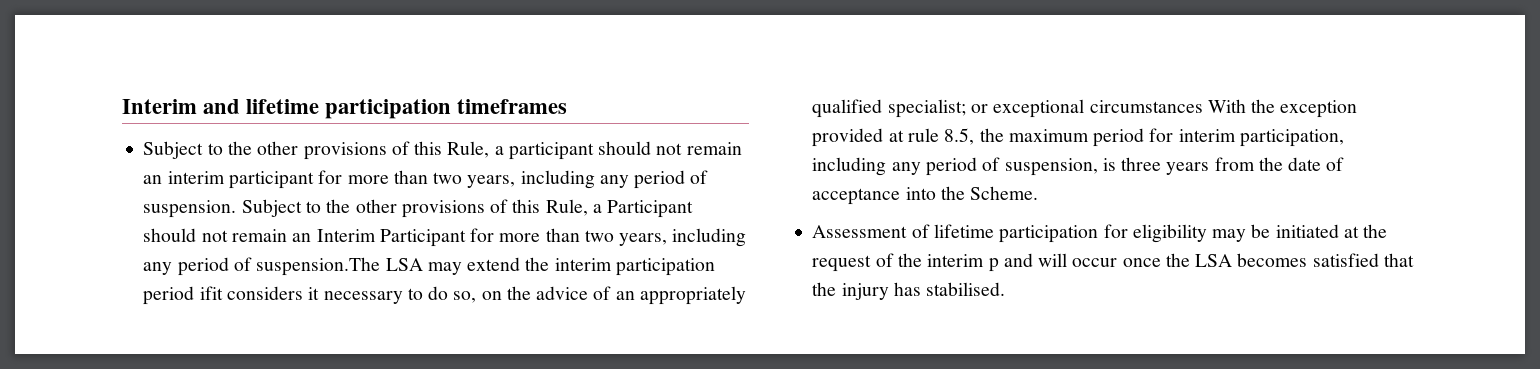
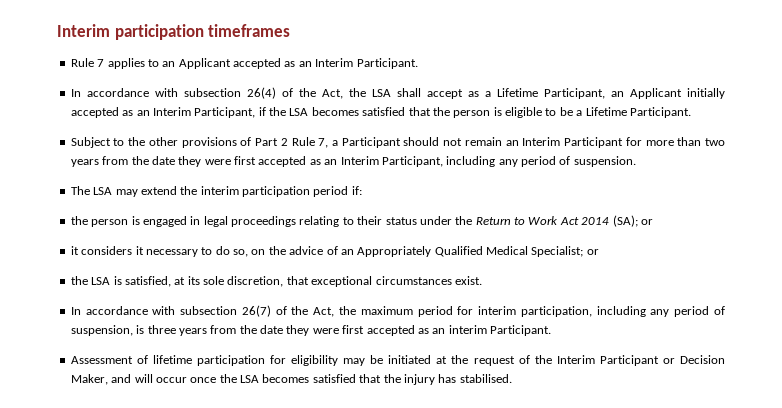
[122,99,320,114] Interim and lifetime -> [57,24,110,37] Interim
[143,141,742,160] [143,170,709,189] [143,199,588,218] // Subject to the other provisions of this Rule, a participant should not remain an interim participant for more than two years, including any period of suspension. Subject to the other provisions of this Rule, -> [70,58,418,69] [70,87,726,99] [70,107,691,118] [70,137,329,148] // Rule 7 applies to an Applicant accepted as an Interim Participant. // In accordance with subsection 26(4) of the Act, the LSA shall accept as a Lifetime Participant, an Applicant initially accepted as an Interim Participant, if the LSA becomes satisfied that the person is eligible to be a Lifetime Participant. // Subject to the other provisions of Part 2 Rule 7,
[619,228,747,247] [143,257,381,276] years, including any period of suspension.The -> [70,156,636,167] [70,186,90,195] years from the date they were first accepted as an Interim Participant, including any period of suspension. // The
[199,286,223,300] ifit -> [351,186,362,195] [70,215,653,227] [70,246,79,255] if: // the person is engaged in legal proceedings relating to their status under the Return to Work Act 2014 (SA); or // it
[639,286,746,305] [812,99,1358,118] [812,128,975,147] appropriately qualified specialist; or exceptional circumstances With the exception provided at rule 8.5, -> [357,246,599,257] [70,276,482,287] [70,305,335,317] Appropriately Qualified Medical Specialist; or // the LSA is satisfied, at its sole discretion, that exceptional circumstances exist. // In accordance with subsection 26(7) of the Act,
[1326,157,1345,171] [812,186,1039,205] of acceptance into the Scheme. -> [286,325,551,336] they were first accepted as an interim Participant.
[927,254,999,272] interim p -> [556,355,726,366] [70,374,108,385] Interim Participant or Decision Maker,

